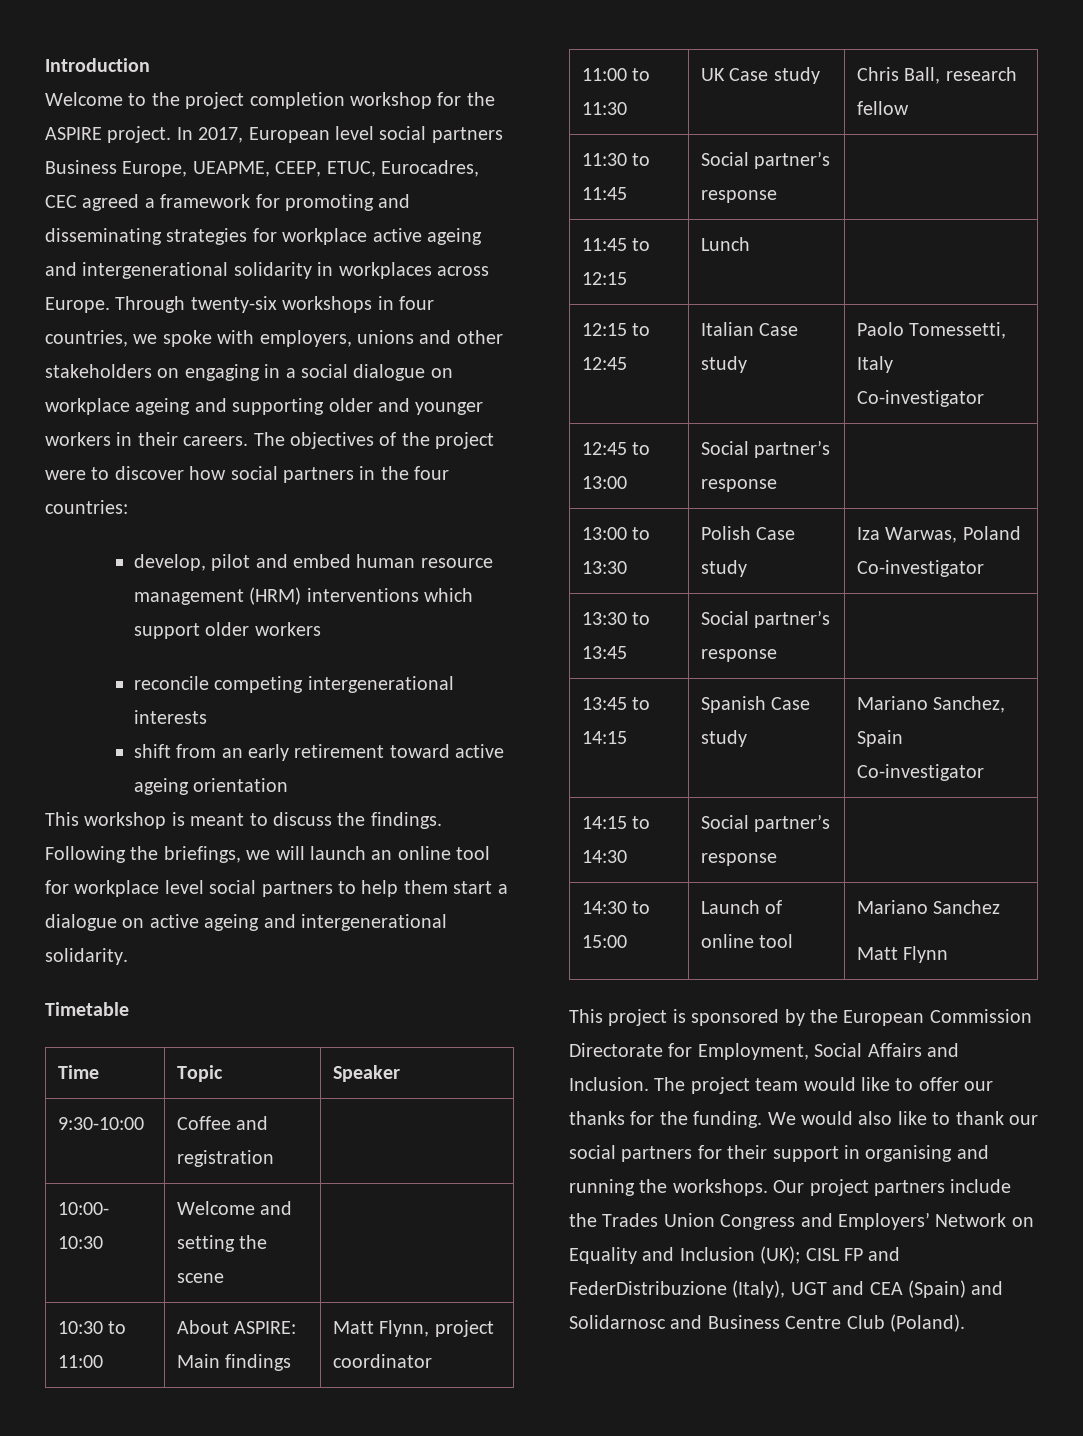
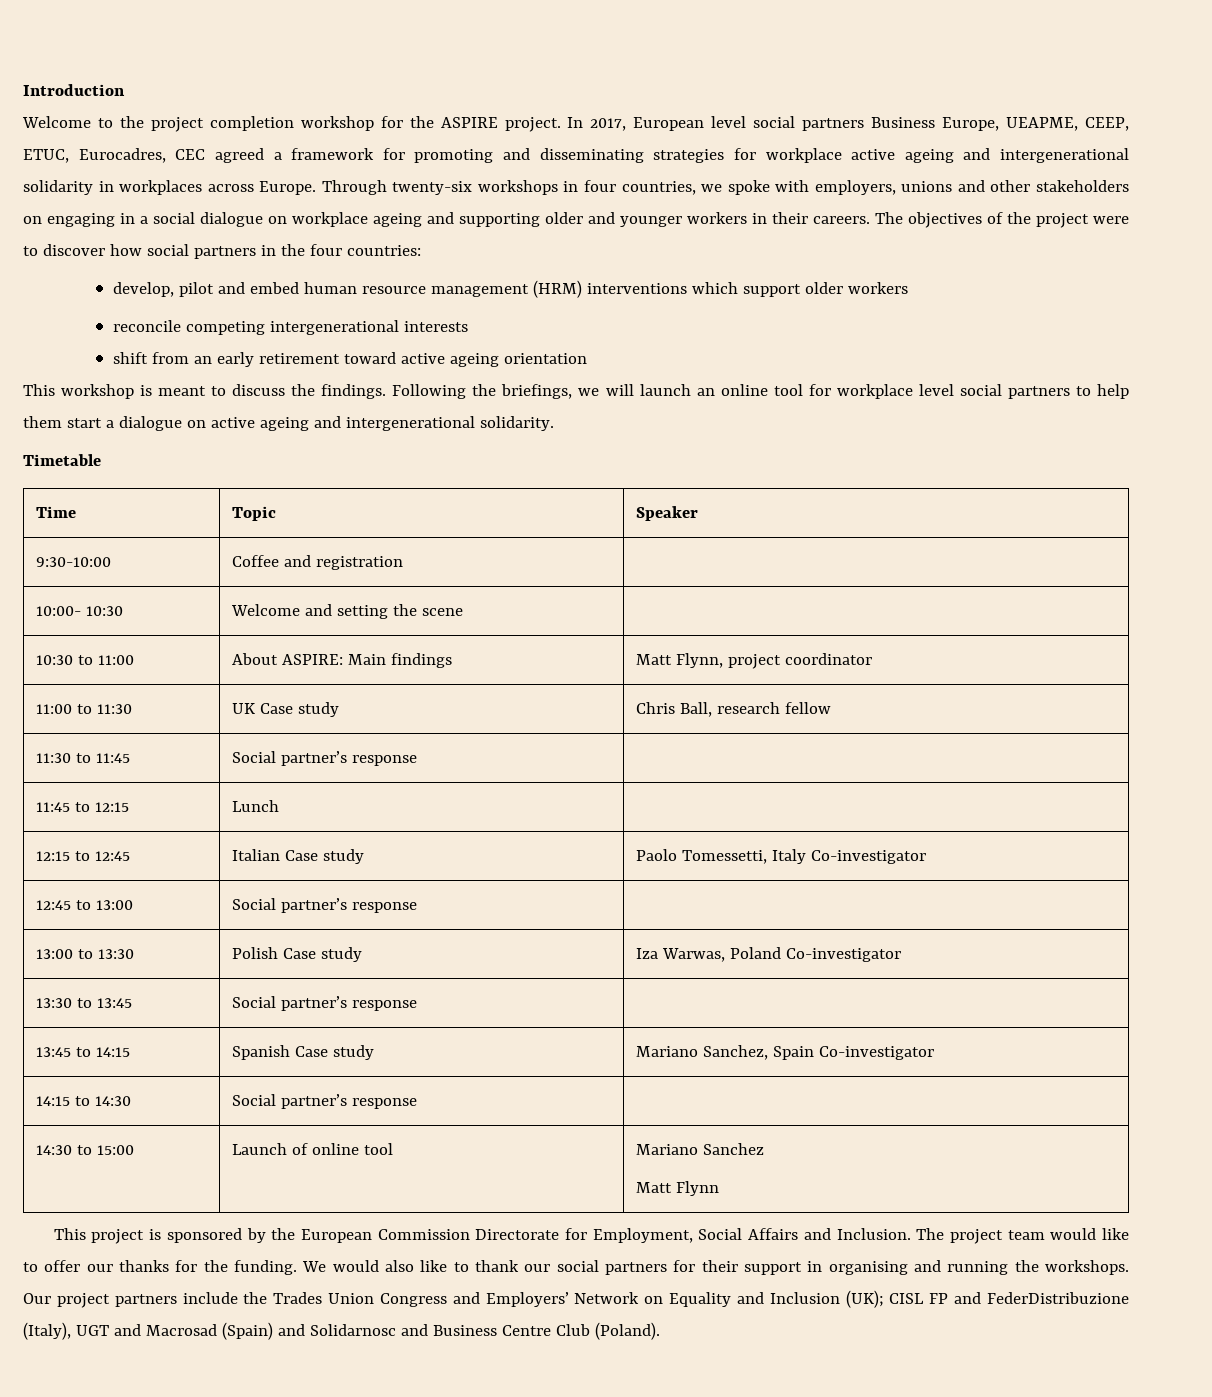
[869,1282,903,1295] CEA -> [145,1324,217,1336] Macrosad

